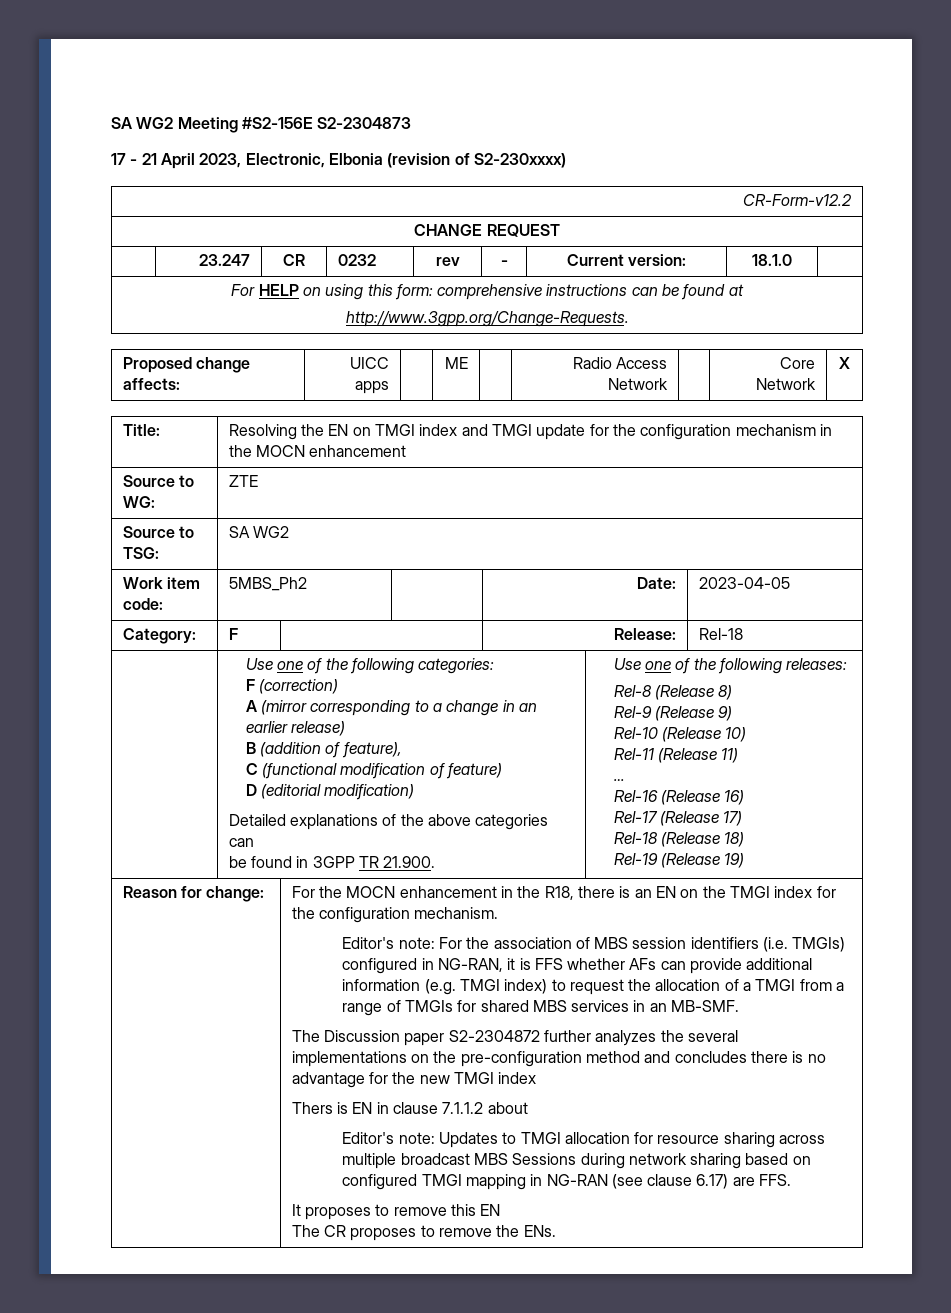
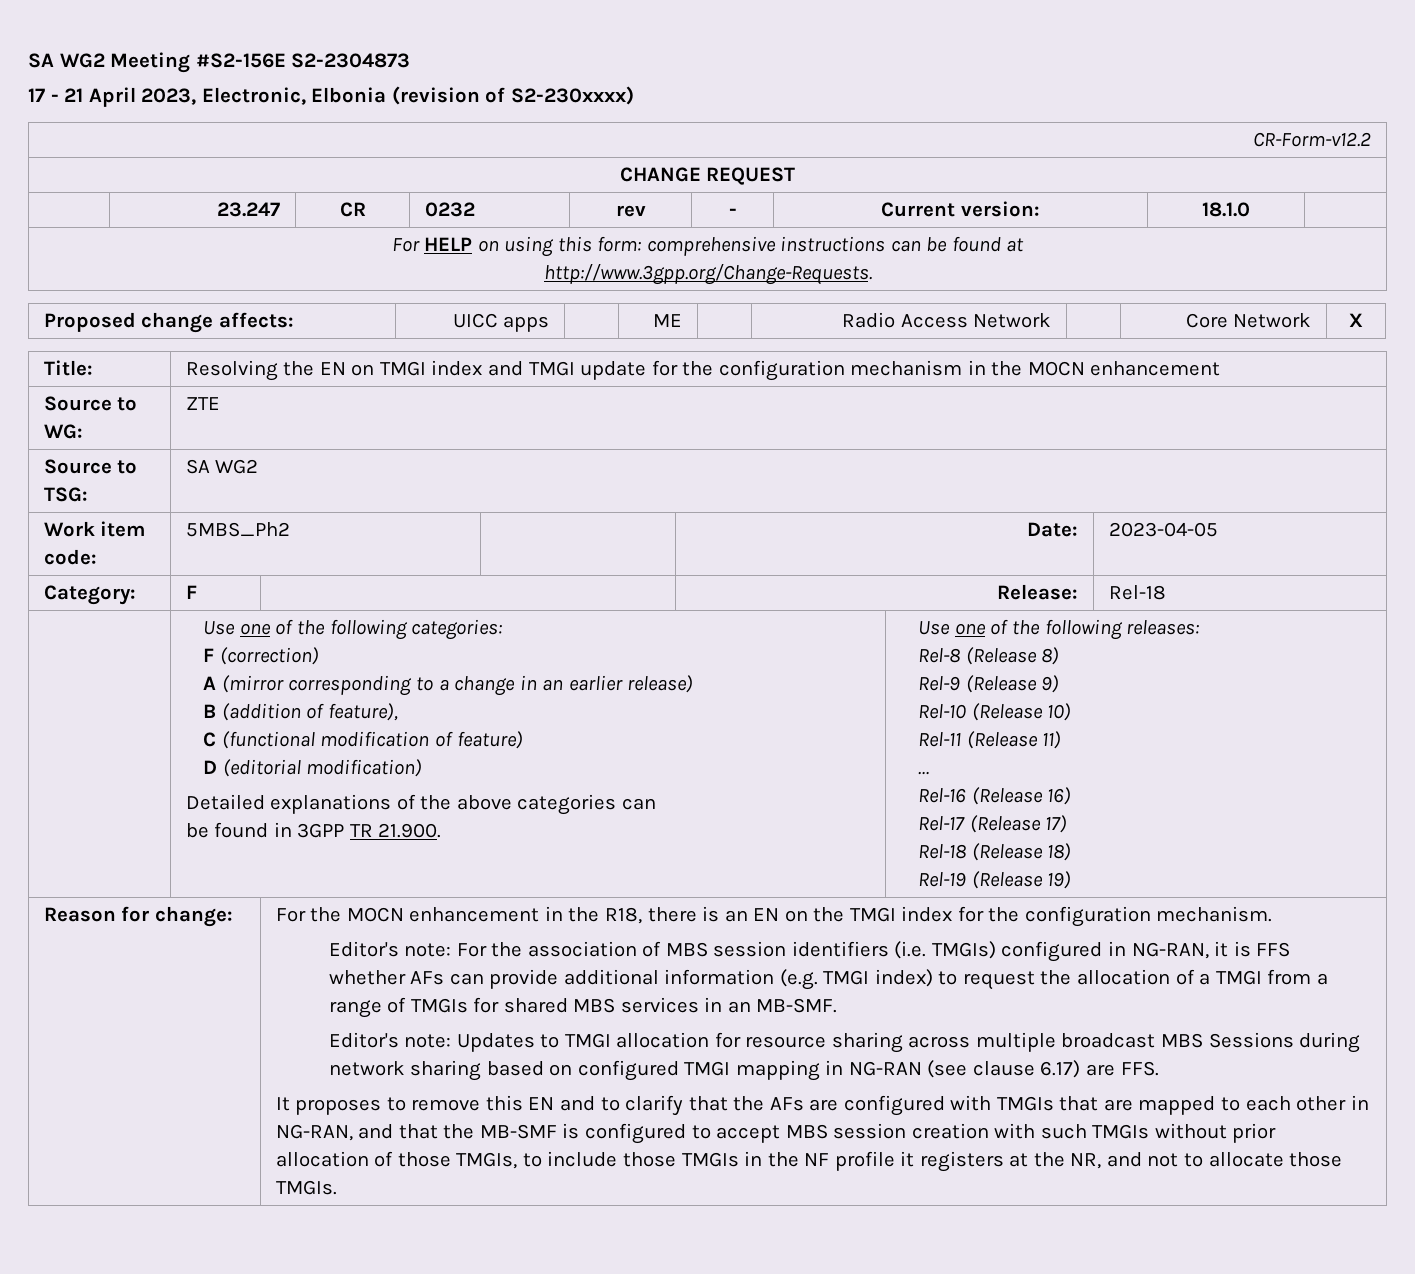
[291,1030,739,1046] [291,1051,826,1067] [291,1072,537,1088] [291,1102,528,1114] // The Discussion paper S2-2304872 further analyzes the several implementations on the pre-configuration method and concludes there is no advantage for the new TMGI index // Thers is EN in clause 7.1.1.2 about -> (838, 1005) none
[291,1225,556,1241] // The CR proposes to remove the ENs. -> [560,1095,1369,1116] [275,1123,1277,1144] [275,1151,1343,1172] [275,1180,337,1195] and to clarify that the AFs are configured with TMGIs that are mapped to each other in NG-RAN, and that the MB-SMF is configured to accept MBS session creation with such TMGIs without prior allocation of those TMGIs, to include those TMGIs in the NF profile it registers at the NR, and not to allocate those TMGIs.

